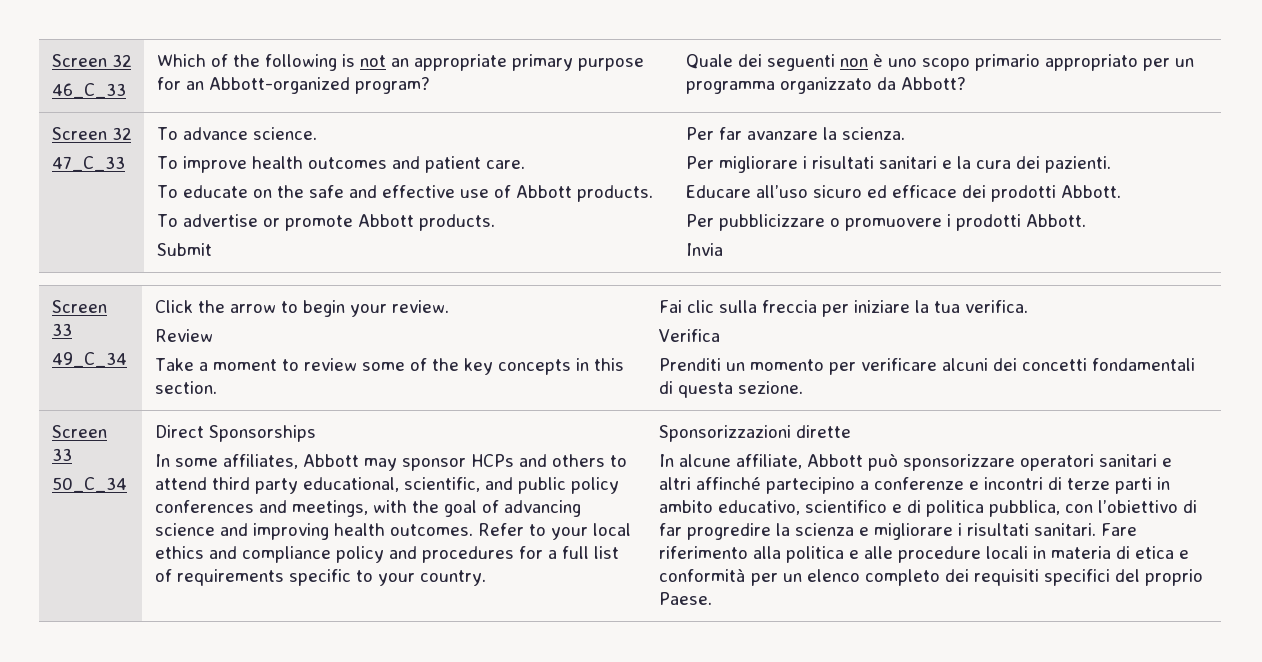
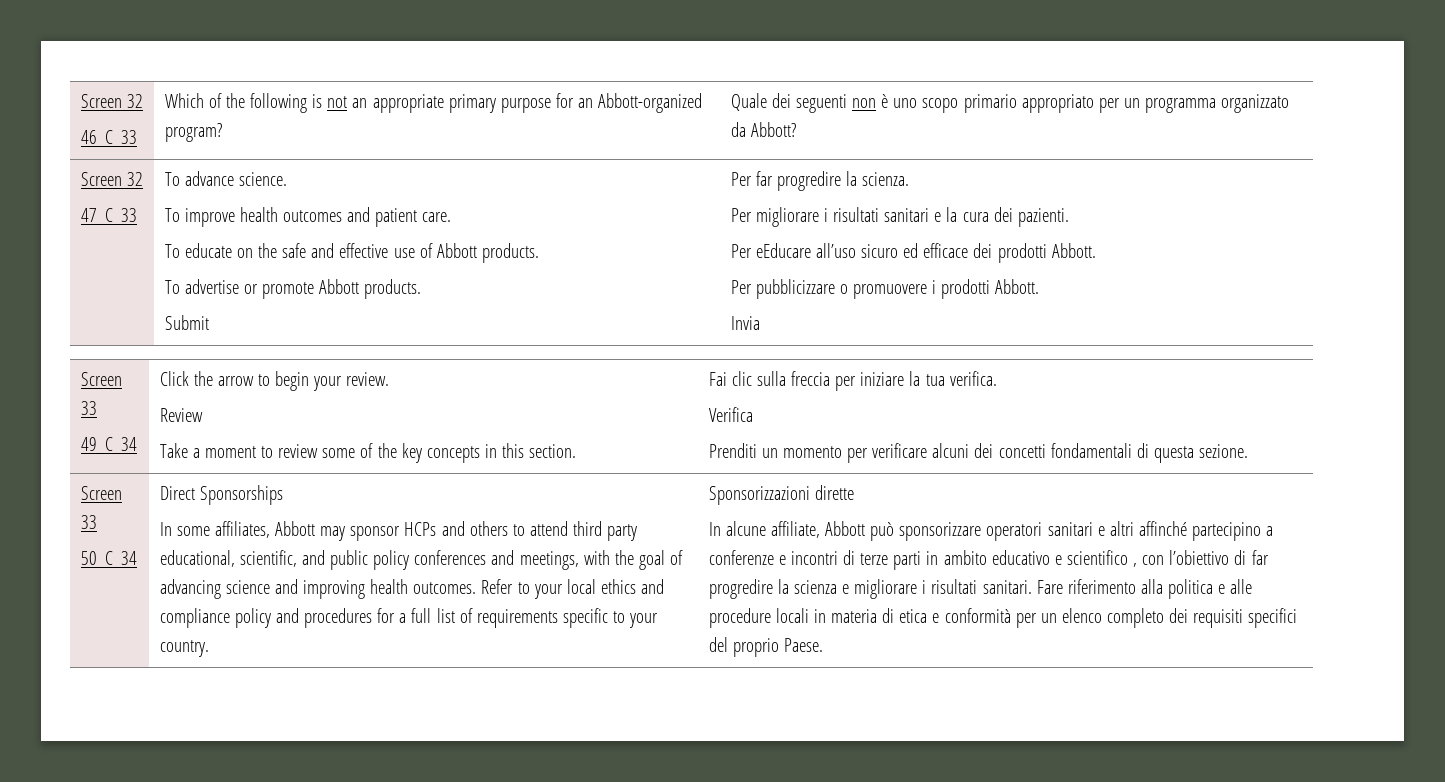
[747,131,819,140] avanzare -> [776,171,841,191] progredire
[686,185,752,198] Educare -> [730,243,811,258] Per eEducare
[718,500,1061,517] educativo, scientifico e di politica pubblica, -> [991,550,1138,567] educativo e scientifico ,

